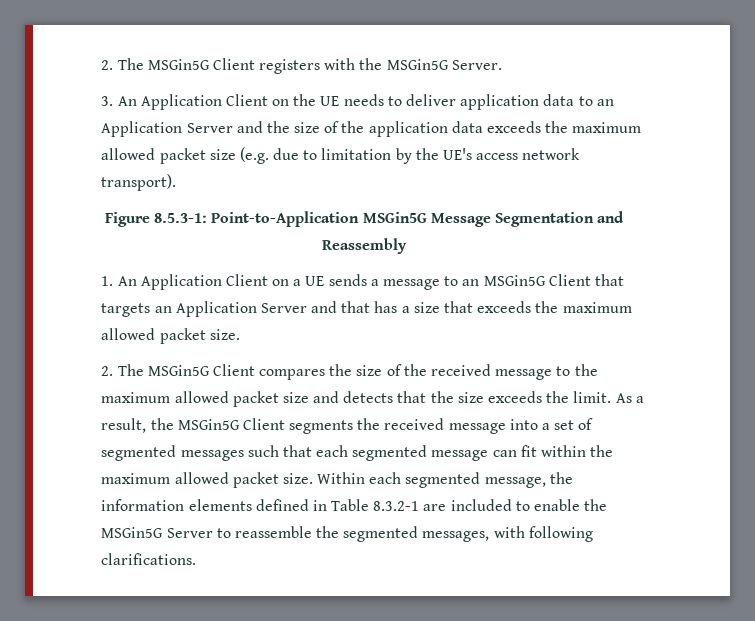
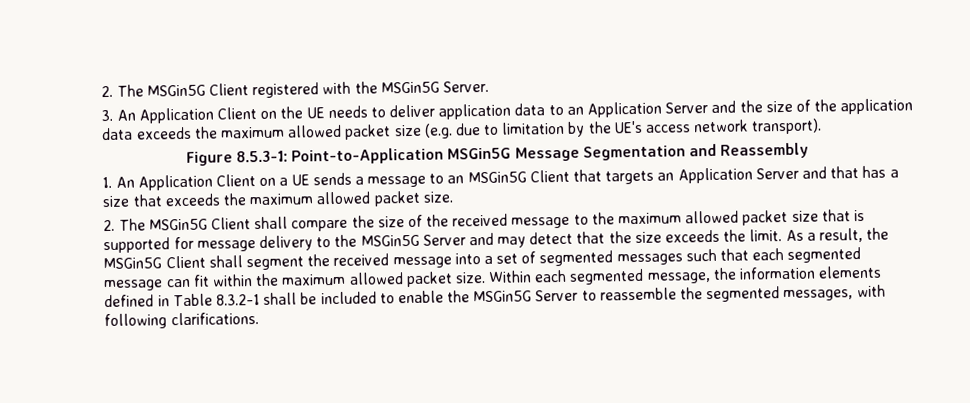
[101,58,321,74] 2. The MSGin5G Client registers -> [101,82,320,99] 2. The MSGin5G Client registered
[259,369,326,380] compares -> [254,216,349,232] shall compare
[313,391,394,403] and detects -> [821,209,865,222] [103,231,574,254] that is supported for message delivery to the MSGin5G Server and may detect
[289,420,354,434] segments -> [208,255,304,271] shall segment
[423,504,447,511] are -> [263,292,318,305] shall be

